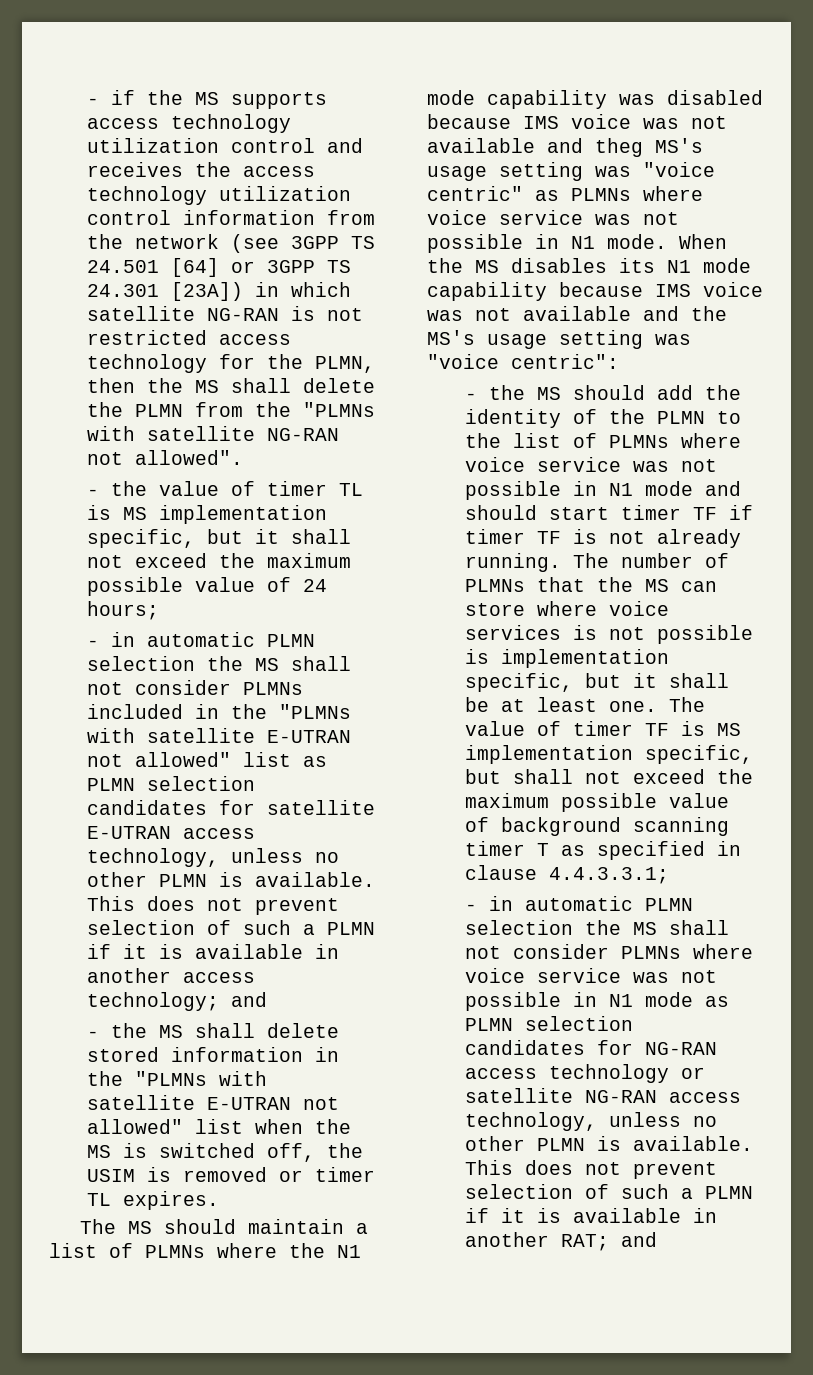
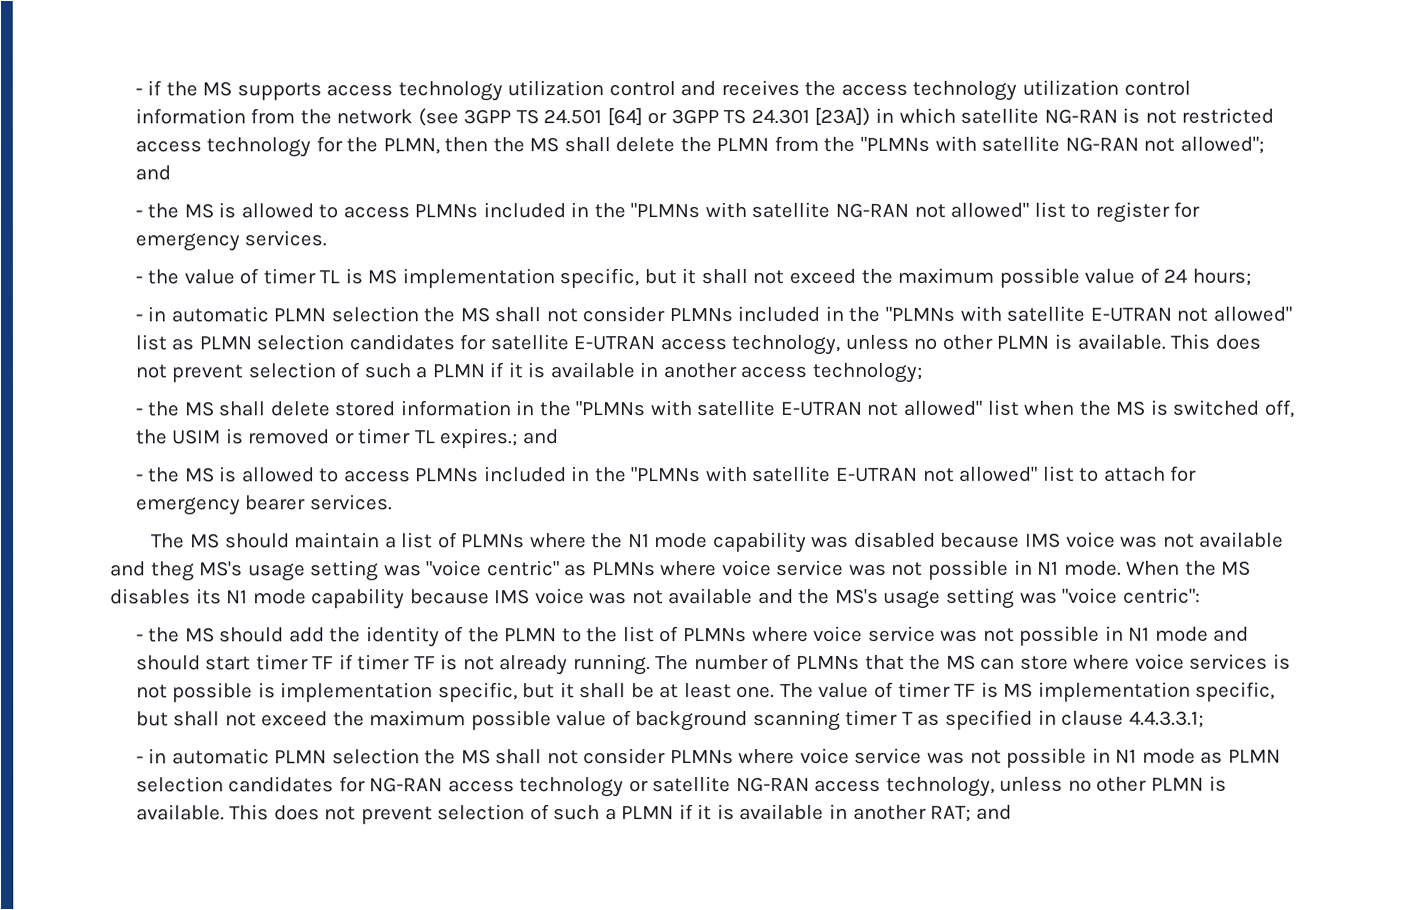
[134,450,243,465] allowed". -> [1179,136,1264,154] [134,165,171,181] [134,201,1201,223] [134,230,328,252] allowed"; and // - the MS is allowed to access PLMNs included in the "PLMNs with satellite NG-RAN not allowed" list to register for emergency services.
[230,992,267,1007] and -> (923, 372) none
[122,1191,219,1210] expires. -> [439,428,558,449] [135,465,1198,483] [135,494,393,516] expires.; and // - the MS is allowed to access PLMNs included in the "PLMNs with satellite E-UTRAN not allowed" list to attach for emergency bearer services.

